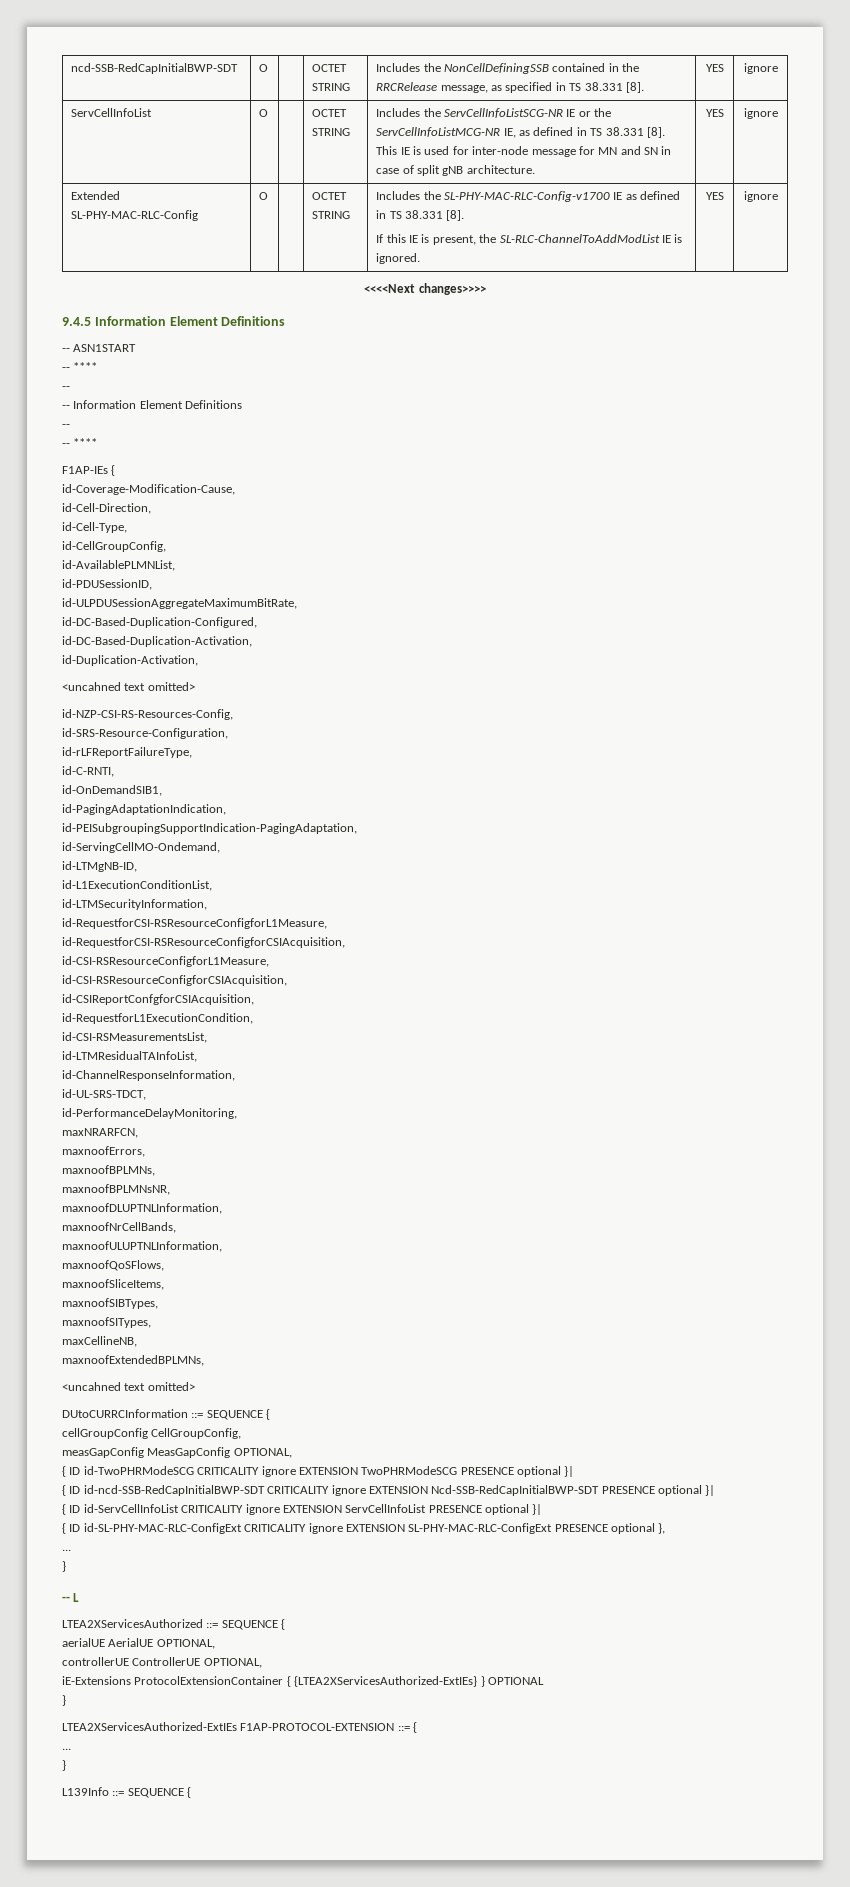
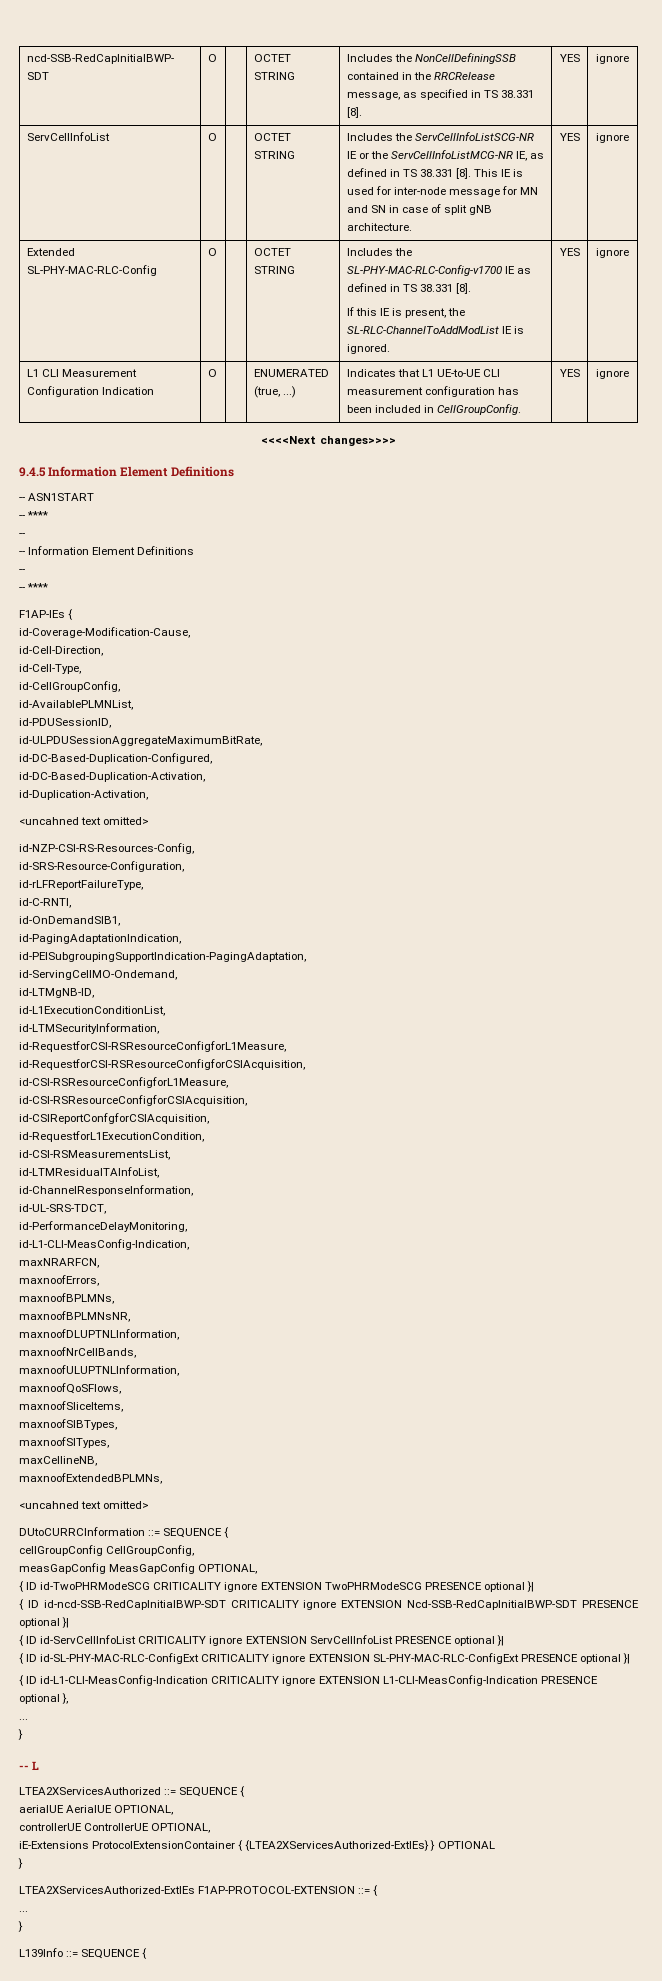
(778, 196) none -> [26,369,137,377] [26,386,154,397] [207,369,217,377] [253,369,329,377] [253,386,296,398] [346,369,501,377] [346,386,519,397] [346,404,521,415] [559,369,580,377] [596,369,629,379] // L1 CLI Measurement Configuration Indication | O | | ENUMERATED (true, ...) | Indicates that L1 UE-to-UE CLI measurement configuration has been included in CellGroupConfig. | YES | ignore
(237, 1113) none -> [19,1239,189,1250] // id-L1-CLI-MeasConfig-Indication,
(655, 1528) none -> [622,1653,630,1664] [19,1675,598,1686] [19,1694,60,1704] }| // { ID id-L1-CLI-MeasConfig-Indication CRITICALITY ignore EXTENSION L1-CLI-MeasConfig-Indication PRESENCE optional

